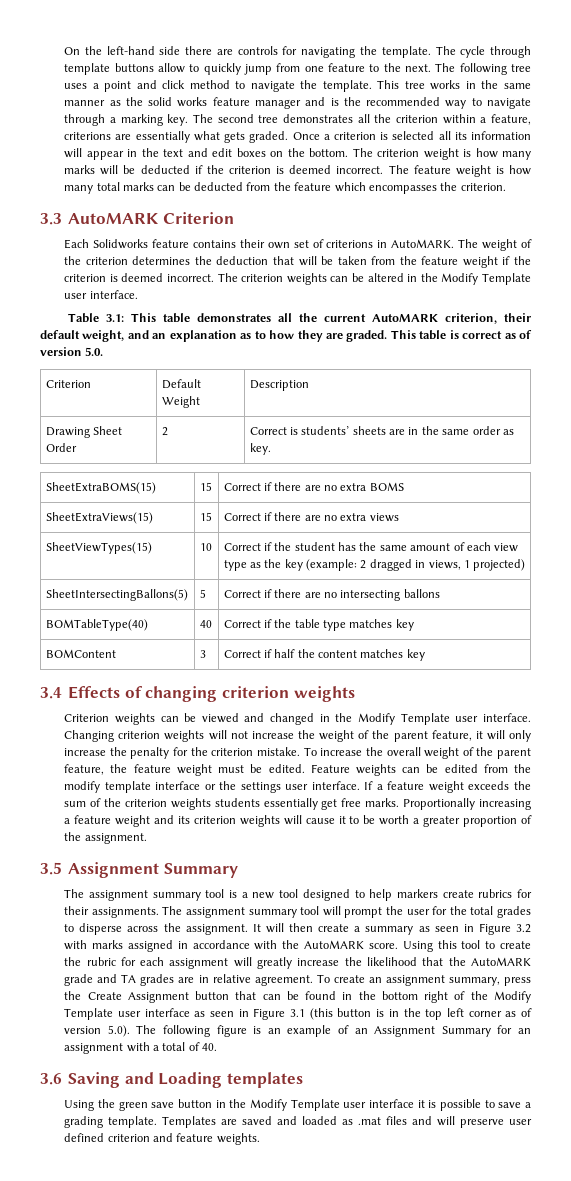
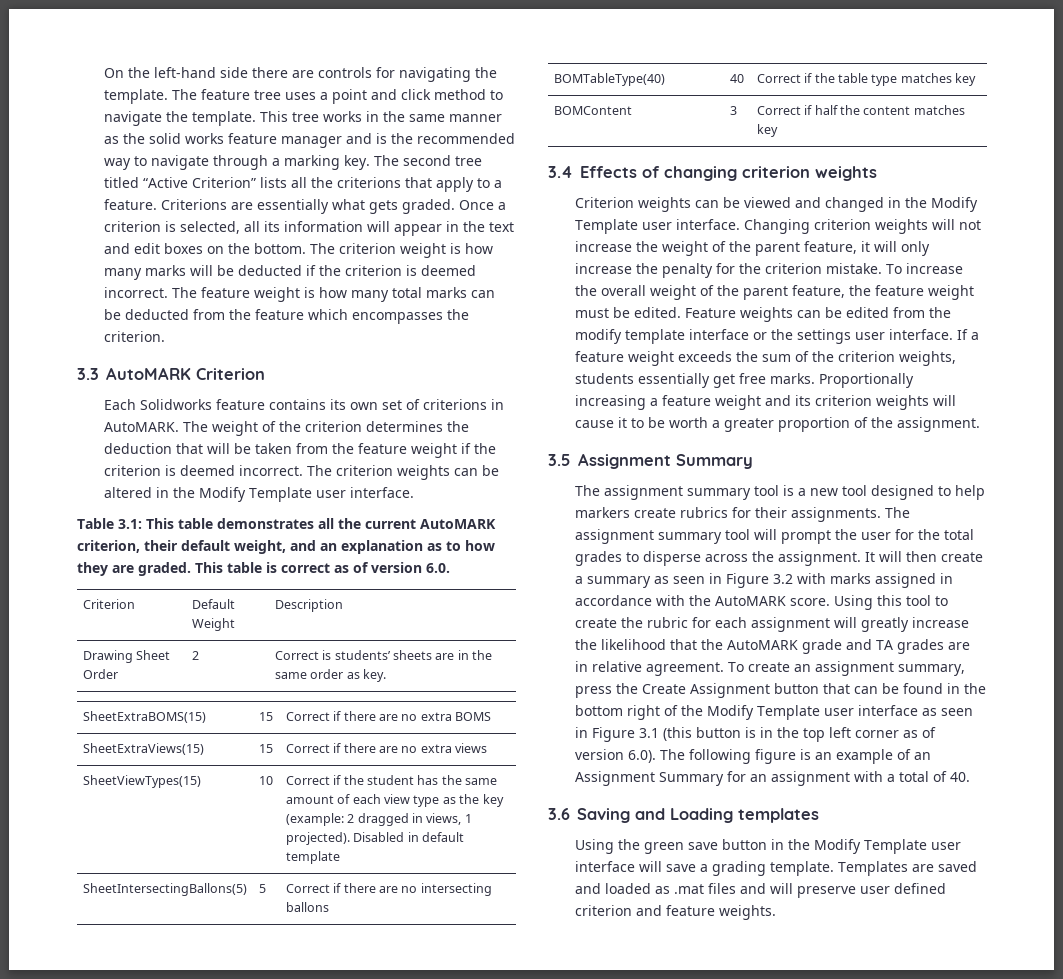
[460,46,531,58] [64,63,507,75] cycle through template buttons allow to quickly jump from one feature to the next. The following -> [201,89,251,100] feature
[282,114,531,125] [64,132,112,140] demonstrates all the criterion within a feature, criterions -> [104,177,503,192] [104,199,228,210] titled “Active Criterion” lists all the criterions that apply to a feature. Criterions
[392,131,435,140] selected -> [180,221,241,234] selected,
[239,239,265,248] their -> [330,399,347,410] its
[85,347,104,356] 5.0. -> [426,563,450,573] 6.0.
[473,559,526,571] projected) -> [285,832,465,845] [285,851,340,864] projected). Disabled in default template
[170,798,211,810] weights -> [899,351,957,366] weights,
[107,1025,130,1037] 5.0). -> [628,750,657,763] 6.0).
[417,1099,495,1111] it is possible to -> [639,861,663,872] will

